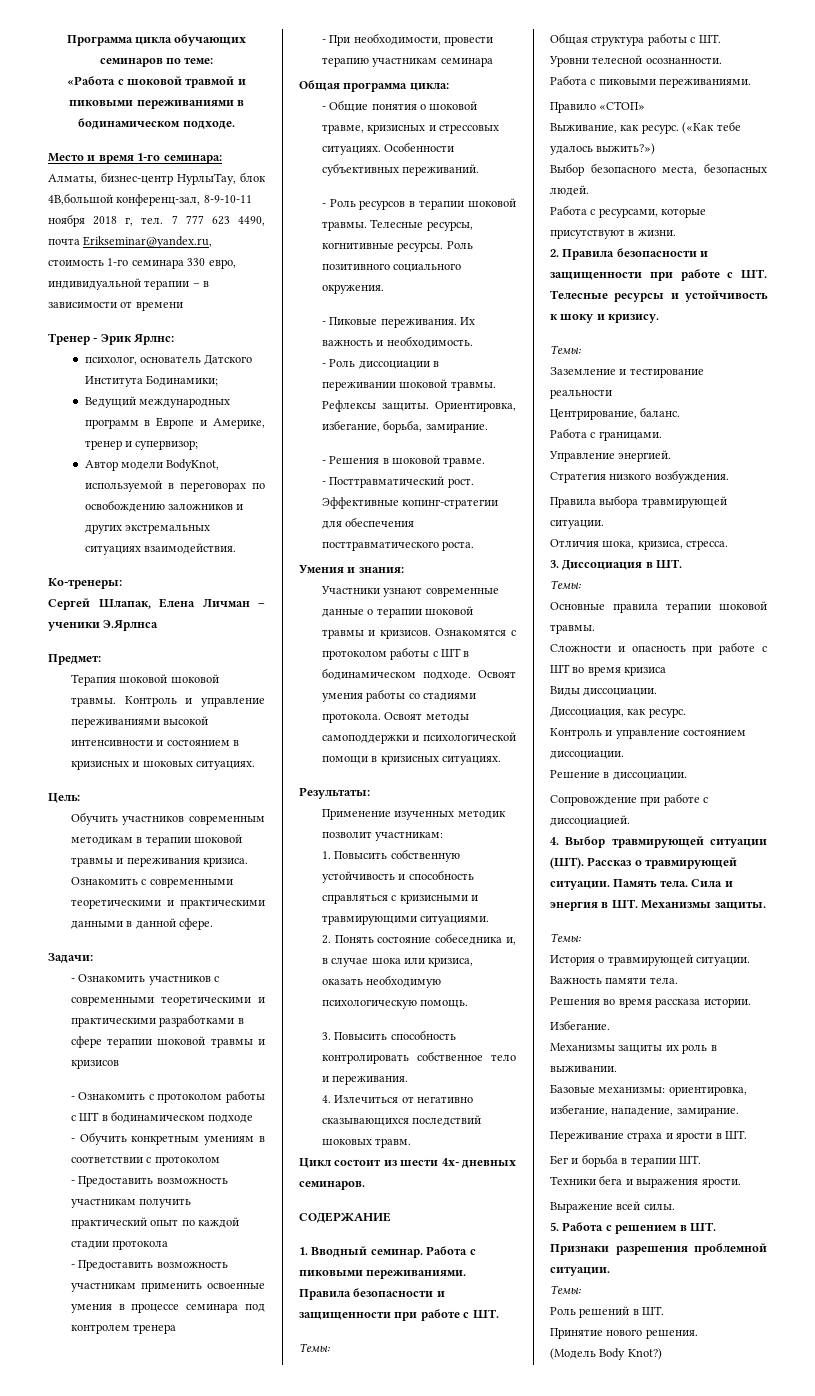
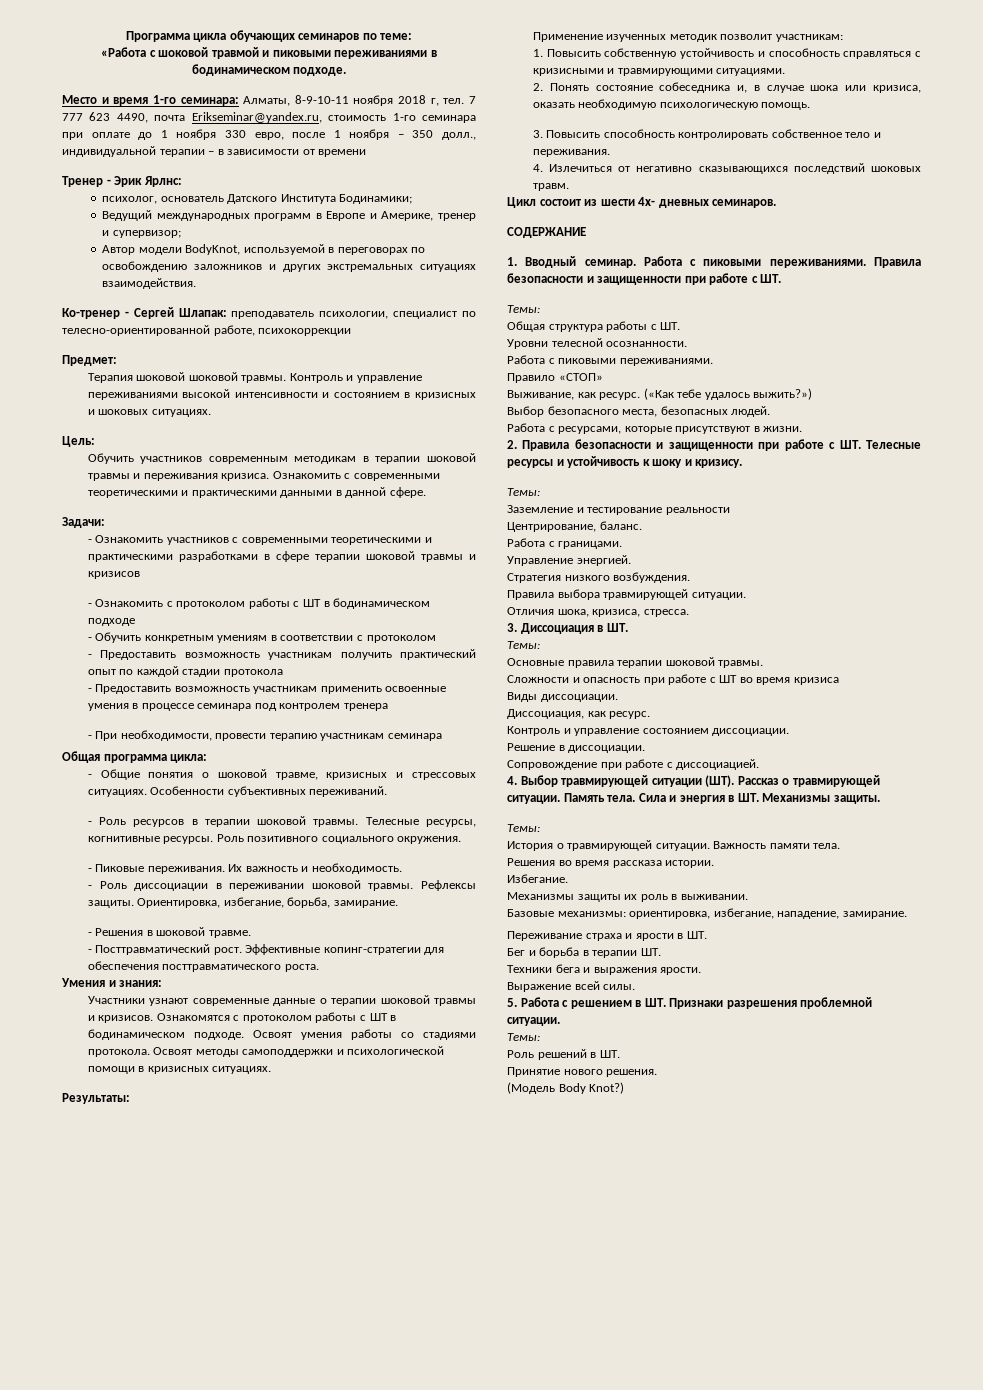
[101,172,266,185] [48,193,201,206] бизнес-центр НурлыТау, блок 4В,большой конференц-зал, -> (291, 101) none
[187,258,236,269] 330 евро, -> [62,129,476,140] при оплате до 1 ноября 330 евро, после 1 ноября – 350 долл.,
[48,578,122,589] [48,598,265,610] [48,619,159,631] Ко-тренеры: // Сергей Шлапак, Елена Личман – ученики Э.Ярлнса -> [62,307,476,319] [62,325,352,336] Ко-тренер - Сергей Шлапак: преподаватель психологии, специалист по телесно-ориентированной работе, психокоррекции

